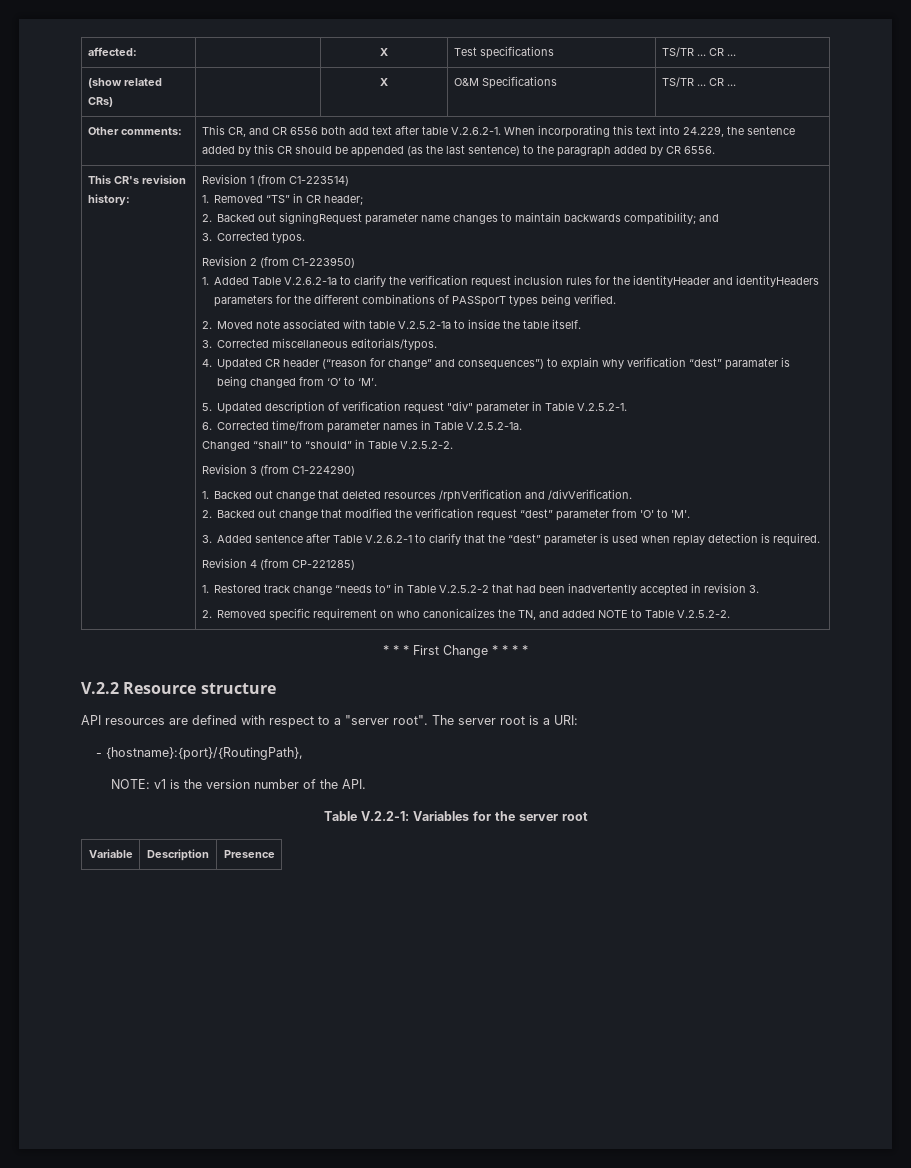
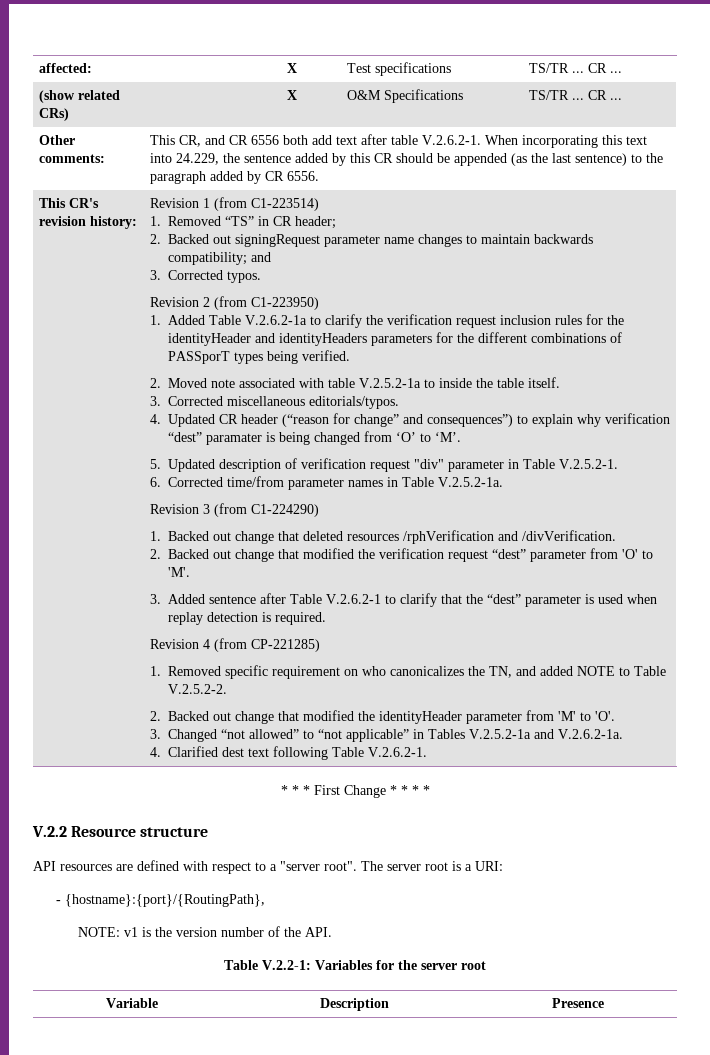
[201,439,453,451] // Changed “shall” to “should” in Table V.2.5.2-2. -> (504, 482) none
[214,583,760,596] [201,610,212,618] Restored track change “needs to” in Table V.2.5.2-2 that had been inadvertently accepted in revision 3. // 2. -> (162, 671) none
(731, 614) none -> [150,710,616,724] [150,729,624,742] [150,746,428,760] // 2. Backed out change that modified the identityHeader parameter from 'M' to 'O'. // 3. Changed “not allowed” to “not applicable” in Tables V.2.5.2-1a and V.2.6.2-1a. // 4. Clarified dest text following Table V.2.6.2-1.

